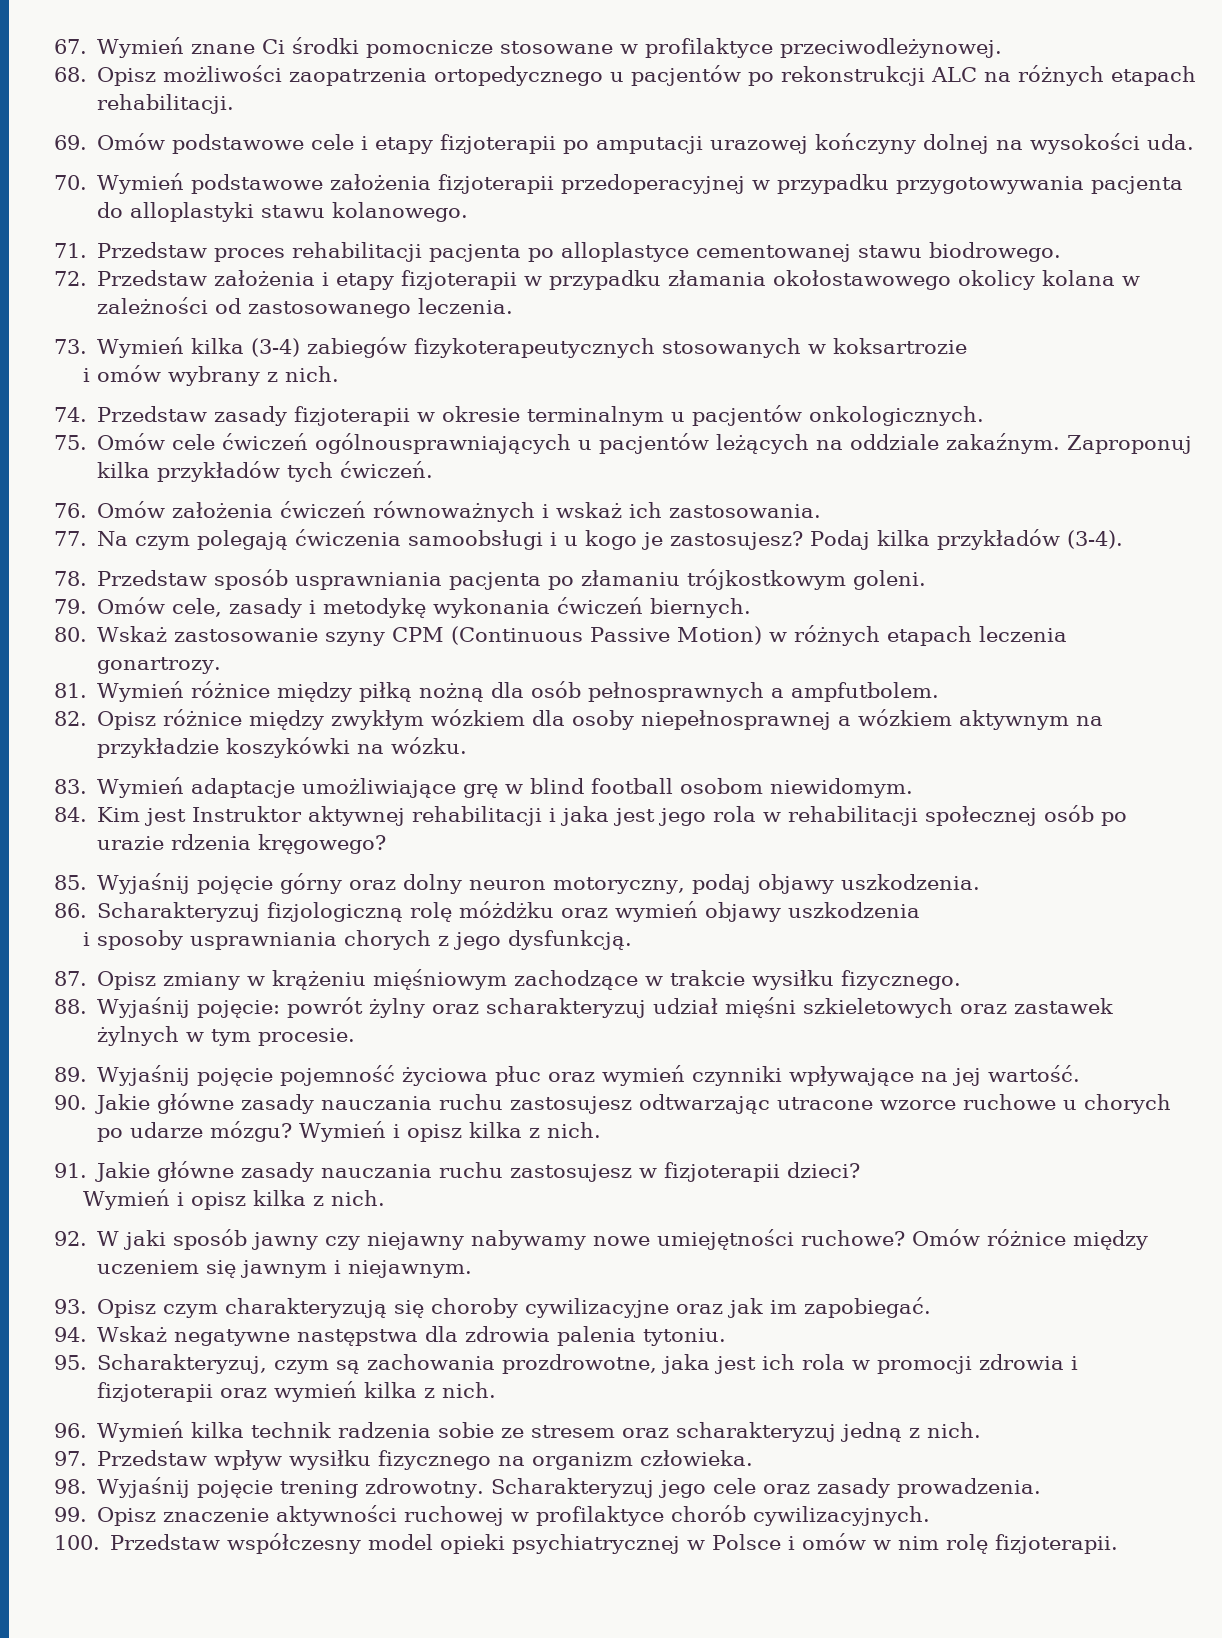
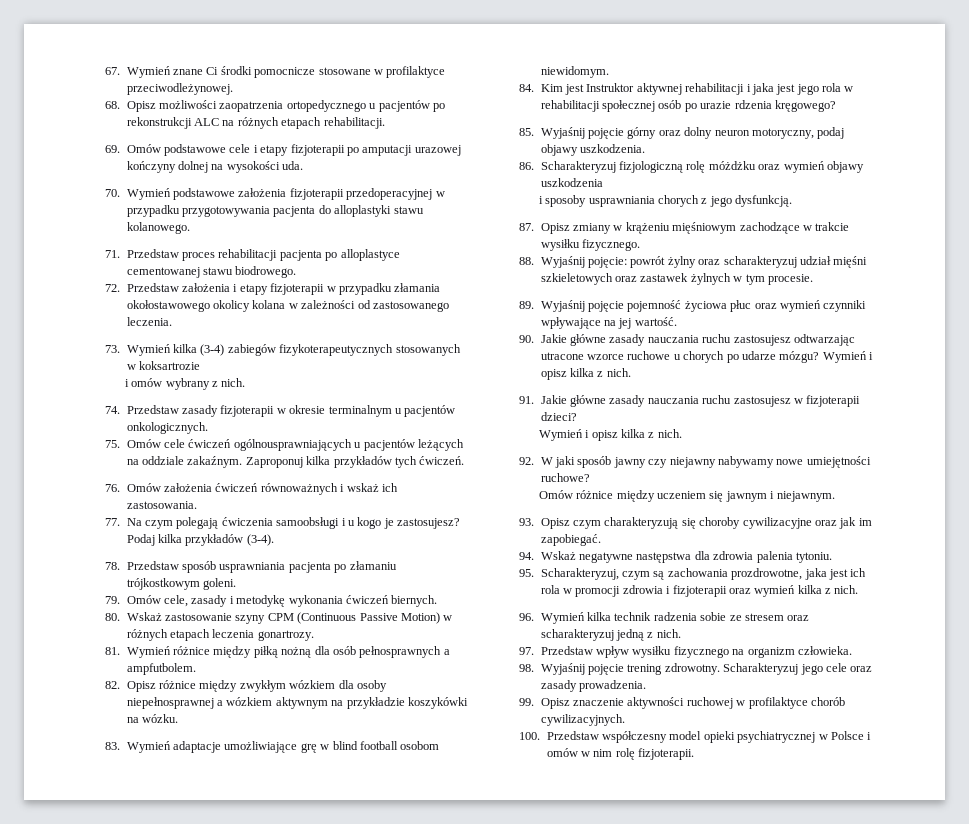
(906, 1238) none -> (590, 477) //

